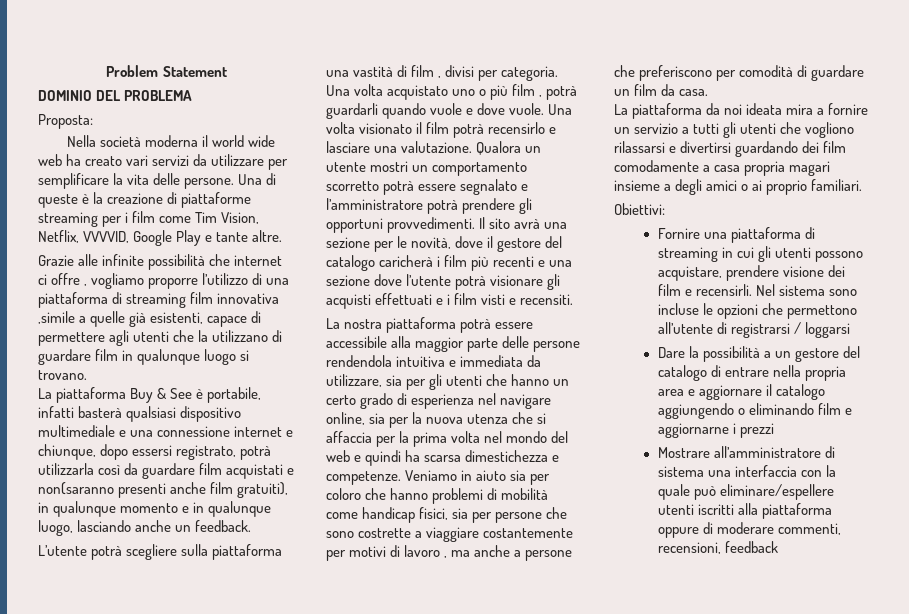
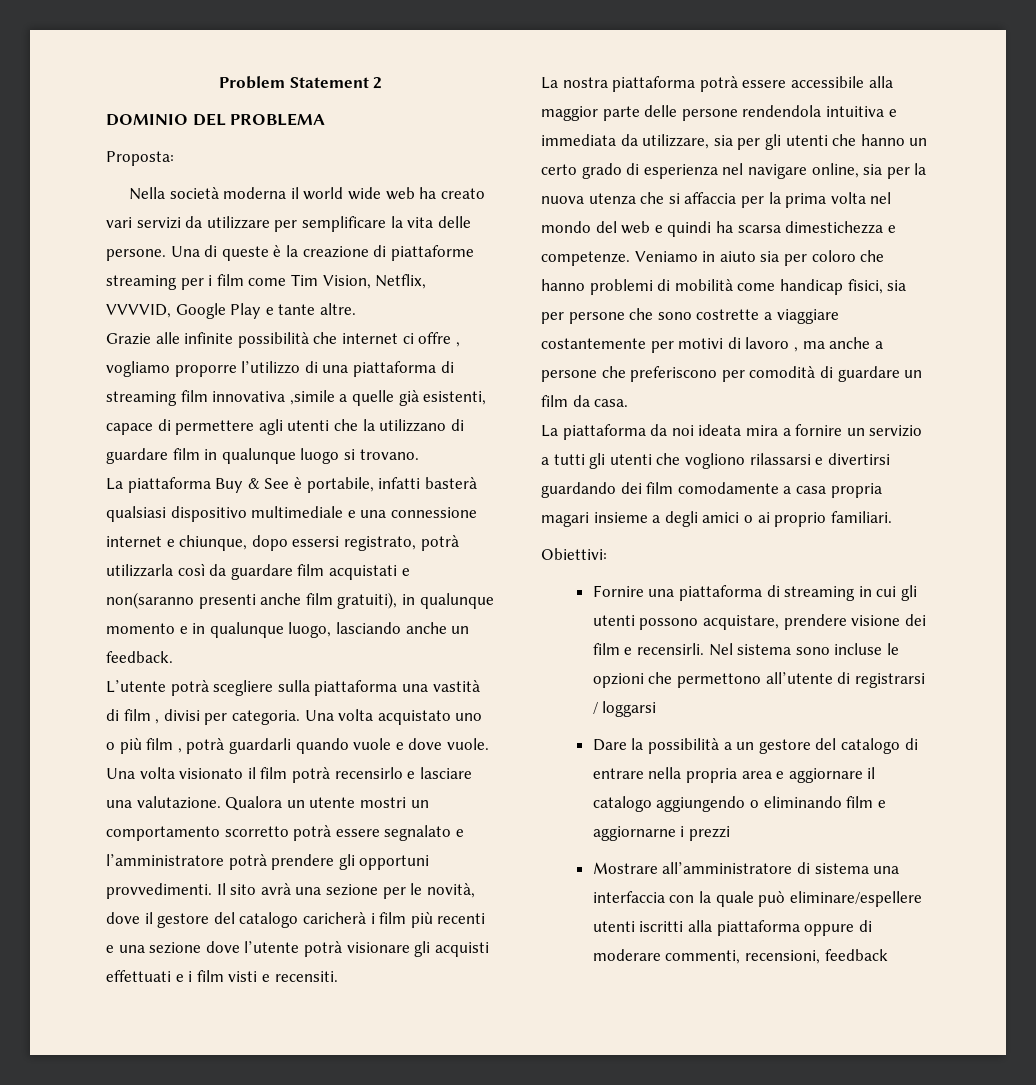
(227, 71) none -> [373,77,383,89] 2

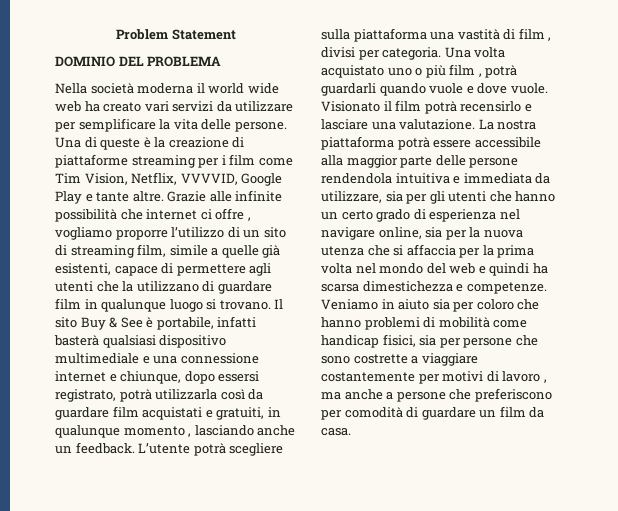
[373,77,383,89] 2 -> (236, 34) none
[106,151,174,166] // Proposta: -> (222, 61) none
(356, 309) // -> (164, 196) none
[322,361,454,377] [106,390,335,406] una piattaforma di streaming film innovativa ,simile -> [243,227,286,238] [55,244,208,258] un sito di streaming film, simile
[106,477,211,493] // La piattaforma -> [274,299,284,309] [55,317,77,328] Il sito
[106,592,494,609] [106,622,332,638] non(saranno presenti anche film gratuiti), in qualunque momento e in qualunque luogo, -> [216,407,281,420] [55,425,192,438] gratuiti, in qualunque momento ,
(173, 657) // -> (135, 448) none
[106,767,244,779] Una volta visionato -> [321,101,380,112] Visionato
[225,796,429,811] [106,825,464,841] [106,854,430,870] [106,883,475,899] [106,911,486,928] [106,941,489,957] [106,970,338,982] Qualora un utente mostri un comportamento scorretto potrà essere segnalato e l’amministratore potrà prendere gli opportuni provvedimenti. Il sito avrà una sezione per le novità, dove il gestore del catalogo caricherà i film più recenti e una sezione dove l’utente potrà visionare gli acquisti effettuati e i film visti e recensiti. // -> (476, 124) none
[541,424,923,440] [541,453,890,469] [541,482,882,498] [541,511,892,527] [541,548,607,560] [592,585,917,601] [592,614,926,630] [592,643,899,656] [592,672,925,688] [592,701,657,717] [592,738,918,754] [592,767,876,783] [592,796,886,812] [592,826,730,841] [592,862,900,874] [592,891,922,907] [592,920,872,936] [592,949,888,964] // La piattaforma da noi ideata mira a fornire un servizio a tutti gli utenti che vogliono rilassarsi e divertirsi guardando dei film comodamente a casa propria magari insieme a degli amici o ai proprio familiari. // Obiettivi: // Fornire una piattaforma di streaming in cui gli utenti possono acquistare, prendere visione dei film e recensirli. Nel sistema sono incluse le opzioni che permettono all’utente di registrarsi / loggarsi // Dare la possibilità a un gestore del catalogo di entrare nella propria area e aggiornare il catalogo aggiungendo o eliminando film e aggiornarne i prezzi // Mostrare all’amministratore di sistema una interfaccia con la quale può eliminare/espellere utenti iscritti alla piattaforma oppure di moderare commenti, recensioni, feedback -> (351, 432) none

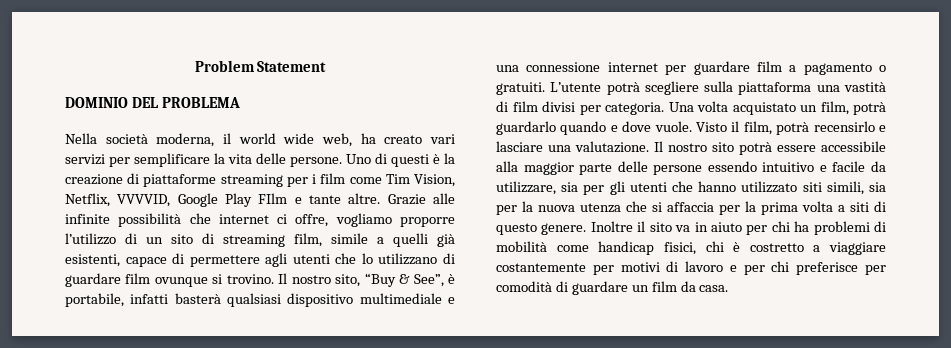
[137,83,194,94] moderna -> [156,133,215,147] moderna,
[55,101,81,112] web -> [321,133,352,147] web,
[216,101,294,112] da utilizzare -> (105, 159) none
[55,137,141,150] Una di queste -> [346,153,429,167] Uno di questi
(82, 197) none -> [258,193,288,204] FIlm
[215,208,251,221] offre , -> [295,214,329,227] offre,
[221,245,259,258] quelle -> [393,233,428,247] quelli
[122,281,134,292] la -> [361,253,373,264] lo
[84,299,284,312] [55,317,143,330] in qualunque luogo si trovano. Il sito Buy & See -> [154,273,444,287] ovunque si trovino. Il nostro sito, “Buy & See”,
[109,371,260,384] [55,389,264,402] [55,406,281,420] [55,425,296,438] [55,442,135,454] e chiunque, dopo essersi registrato, potrà utilizzarla così da guardare film acquistati e gratuiti, in qualunque momento , lasciando anche un feedback. -> [665,61,886,75] [496,82,545,95] per guardare film a pagamento o gratuiti.
[548,37,552,41] , -> (538, 106) none
[387,64,518,78] [321,83,548,96] [321,100,422,112] uno o più film , potrà guardarli quando vuole e dove vuole. Visionato il film -> [800,101,886,115] [496,121,772,135] un film, potrà guardarlo quando e dove vuole. Visto il film,
[478,119,537,130] [321,136,394,150] La nostra piattaforma -> [654,141,734,152] Il nostro sito
[321,173,532,184] rendendola intuitiva e immediata -> [707,161,866,172] essendo intuitivo e facile
[321,209,520,222] [321,227,422,240] un certo grado di esperienza nel navigare online, -> [741,181,864,195] utilizzato siti simili,
[355,263,548,276] [321,281,547,294] [321,299,540,312] [321,317,361,328] nel mondo del web e quindi ha scarsa dimestichezza e competenze. Veniamo in aiuto sia per coloro che hanno -> [838,201,886,212] [496,221,810,235] a siti di questo genere. Inoltre il sito va in aiuto per chi ha
[419,335,538,348] [321,354,408,364] sia per persone che sono costrette -> [705,241,804,252] chi è costretto
[543,379,547,383] [321,388,552,402] , ma anche a persone che preferiscono -> [729,261,859,275] e per chi preferisce

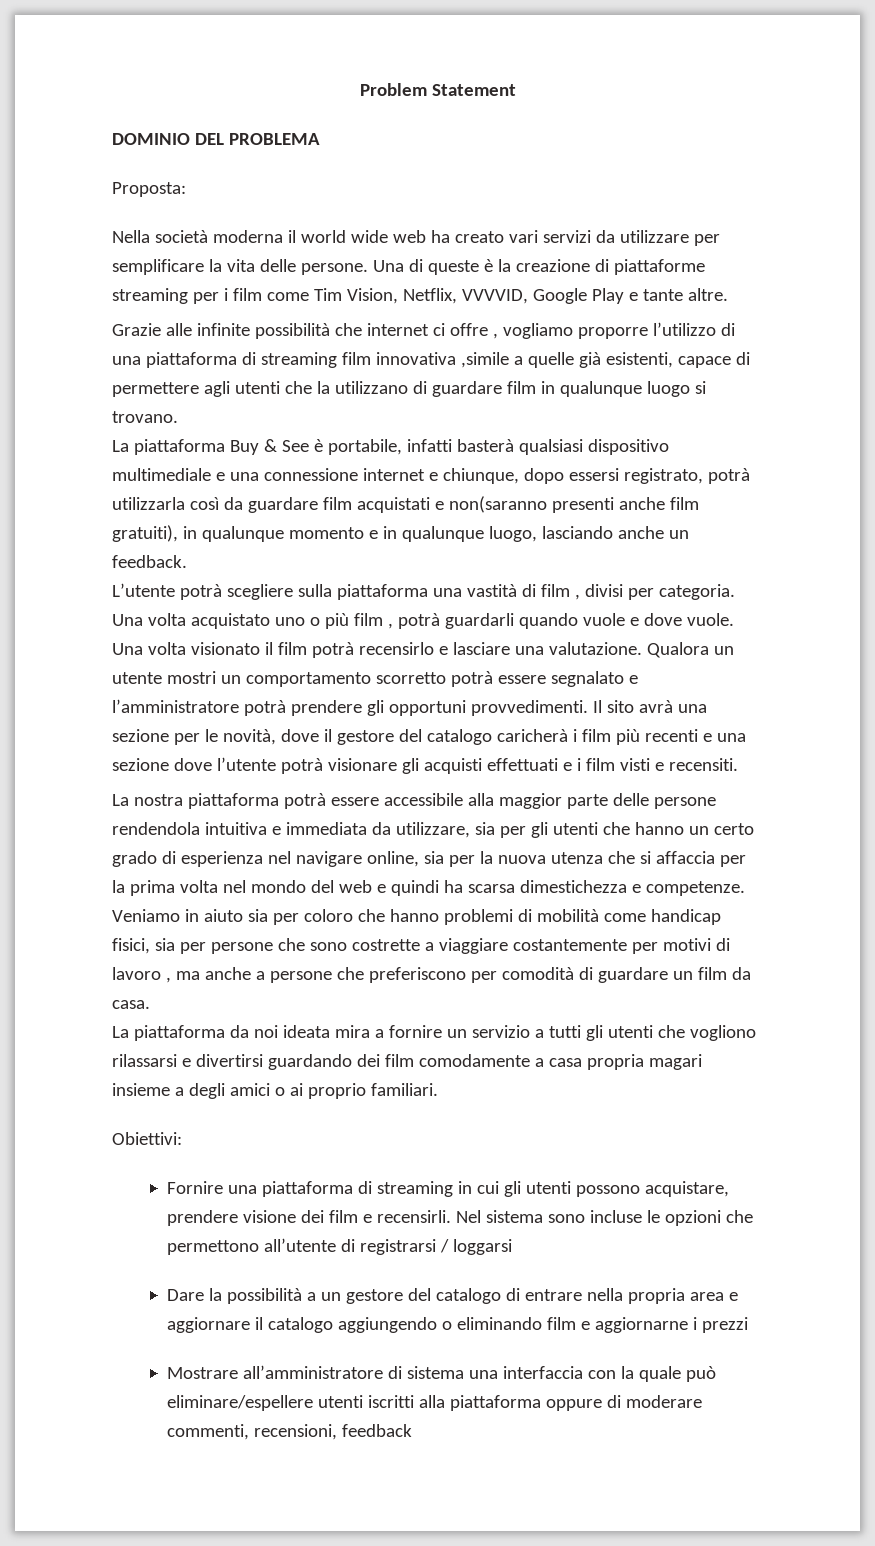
(240, 102) none -> [112,182,186,197] // Proposta:
[156,133,215,147] moderna, -> [212,230,283,243] moderna
[321,133,352,147] web, -> [392,230,426,243] web
(105, 159) none -> [595,230,689,243] da utilizzare
[346,153,429,167] Uno di questi -> [372,259,479,275] Una di queste
[258,193,288,204] FIlm -> (624, 296) none
(381, 198) none -> (728, 294) //
[295,214,329,227] offre, -> [449,323,498,339] offre ,
[146,233,428,247] un sito di streaming film, simile a quelli -> [112,352,574,368] una piattaforma di streaming film innovativa ,simile a quelle
[361,253,373,264] lo -> [316,381,330,394] la
[154,273,444,287] ovunque si trovino. Il nostro sito, “Buy & See”, -> [540,381,706,397] [112,411,178,423] [112,439,309,455] in qualunque luogo si trovano. // La piattaforma Buy & See
[665,61,886,75] [496,82,545,95] per guardare film a pagamento o gratuiti. -> [428,468,750,484] [112,496,699,513] [112,525,689,542] [112,555,187,568] e chiunque, dopo essersi registrato, potrà utilizzarla così da guardare film acquistati e non(saranno presenti anche film gratuiti), in qualunque momento e in qualunque luogo, lasciando anche un feedback. //
(538, 106) none -> [574,594,580,600] ,
[800,101,886,115] [496,121,772,135] un film, potrà guardarlo quando e dove vuole. Visto il film, -> [274,613,734,629] [112,642,307,655] uno o più film , potrà guardarli quando vuole e dove vuole. Una volta visionato il film
[654,141,734,152] Il nostro sito -> [646,642,734,658] [112,671,638,687] [112,699,707,716] [112,729,746,745] [112,757,738,774] [112,793,279,809] Qualora un utente mostri un comportamento scorretto potrà essere segnalato e l’amministratore potrà prendere gli opportuni provvedimenti. Il sito avrà una sezione per le novità, dove il gestore del catalogo caricherà i film più recenti e una sezione dove l’utente potrà visionare gli acquisti effettuati e i film visti e recensiti. // La nostra piattaforma
[707,161,866,172] essendo intuitivo e facile -> [112,822,367,835] rendendola intuitiva e immediata
[741,181,864,195] utilizzato siti simili, -> [688,823,754,835] [112,851,419,867] un certo grado di esperienza nel navigare online,
[838,201,886,212] [496,221,810,235] a siti di questo genere. Inoltre il sito va in aiuto per chi ha -> [222,880,745,896] [112,909,439,925] nel mondo del web e quindi ha scarsa dimestichezza e competenze. Veniamo in aiuto sia per coloro che hanno
[705,241,804,252] chi è costretto -> [154,938,420,954] sia per persone che sono costrette
[729,261,859,275] e per chi preferisce -> [165,967,466,983] , ma anche a persone che preferiscono
(729, 288) none -> [112,1025,756,1041] [112,1054,702,1070] [112,1083,438,1099] [112,1132,182,1145] [166,1181,729,1197] [166,1210,753,1226] [166,1238,512,1255] [166,1288,738,1304] [166,1317,748,1333] [166,1365,716,1382] [166,1395,702,1411] [166,1424,412,1440] // La piattaforma da noi ideata mira a fornire un servizio a tutti gli utenti che vogliono rilassarsi e divertirsi guardando dei film comodamente a casa propria magari insieme a degli amici o ai proprio familiari. // Obiettivi: // Fornire una piattaforma di streaming in cui gli utenti possono acquistare, prendere visione dei film e recensirli. Nel sistema sono incluse le opzioni che permettono all’utente di registrarsi / loggarsi // Dare la possibilità a un gestore del catalogo di entrare nella propria area e aggiornare il catalogo aggiungendo o eliminando film e aggiornarne i prezzi // Mostrare all’amministratore di sistema una interfaccia con la quale può eliminare/espellere utenti iscritti alla piattaforma oppure di moderare commenti, recensioni, feedback

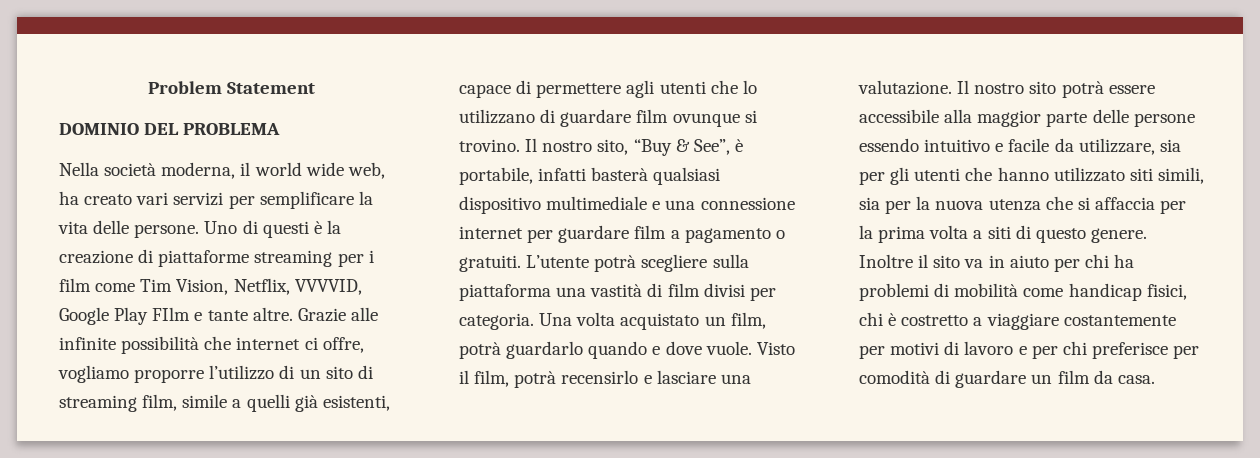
[112,182,186,197] // Proposta: -> (281, 129) none
[212,230,283,243] moderna -> [161,162,236,179] moderna,
[392,230,426,243] web -> [347,162,385,179] web,
[595,230,689,243] da utilizzare -> (224, 199) none
[372,259,479,275] Una di queste -> [204,220,309,238] Uno di questi
(624, 296) none -> [152,307,191,321] FIlm
(728, 294) // -> (293, 314) none
[449,323,498,339] offre , -> [322,337,364,353] offre,
[112,352,574,368] una piattaforma di streaming film innovativa ,simile a quelle -> [299,365,373,379] [59,394,290,412] un sito di streaming film, simile a quelli
[316,381,330,394] la -> [742,80,757,94] lo
[540,381,706,397] [112,411,178,423] [112,439,309,455] in qualunque luogo si trovano. // La piattaforma Buy & See -> [672,110,757,127] [459,138,730,156] ovunque si trovino. Il nostro sito, “Buy & See”,
[428,468,750,484] [112,496,699,513] [112,525,689,542] [112,555,187,568] e chiunque, dopo essersi registrato, potrà utilizzarla così da guardare film acquistati e non(saranno presenti anche film gratuiti), in qualunque momento e in qualunque luogo, lasciando anche un feedback. // -> [527,225,785,243] [459,255,521,272] per guardare film a pagamento o gratuiti.
[574,594,580,600] , -> (700, 290) none
[274,613,734,629] [112,642,307,655] uno o più film , potrà guardarli quando vuole e dove vuole. Una volta visionato il film -> [704,312,766,329] [459,341,795,359] [459,370,510,387] un film, potrà guardarlo quando e dove vuole. Visto il film,
[646,642,734,658] [112,671,638,687] [112,699,707,716] [112,729,746,745] [112,757,738,774] [112,793,279,809] Qualora un utente mostri un comportamento scorretto potrà essere segnalato e l’amministratore potrà prendere gli opportuni provvedimenti. Il sito avrà una sezione per le novità, dove il gestore del catalogo caricherà i film più recenti e una sezione dove l’utente potrà visionare gli acquisti effettuati e i film visti e recensiti. // La nostra piattaforma -> [957,80,1057,94] Il nostro sito
[112,822,367,835] rendendola intuitiva e immediata -> [859,138,1050,152] essendo intuitivo e facile
[688,823,754,835] [112,851,419,867] un certo grado di esperienza nel navigare online, -> [1053,167,1204,184] utilizzato siti simili,
[222,880,745,896] [112,909,439,925] nel mondo del web e quindi ha scarsa dimestichezza e competenze. Veniamo in aiuto sia per coloro che hanno -> [973,225,1147,243] [859,254,1135,272] a siti di questo genere. Inoltre il sito va in aiuto per chi ha
[154,938,420,954] sia per persone che sono costrette -> [859,312,969,326] chi è costretto
[165,967,466,983] , ma anche a persone che preferiscono -> [1018,341,1168,359] e per chi preferisce
[112,1025,756,1041] [112,1054,702,1070] [112,1083,438,1099] [112,1132,182,1145] [166,1181,729,1197] [166,1210,753,1226] [166,1238,512,1255] [166,1288,738,1304] [166,1317,748,1333] [166,1365,716,1382] [166,1395,702,1411] [166,1424,412,1440] // La piattaforma da noi ideata mira a fornire un servizio a tutti gli utenti che vogliono rilassarsi e divertirsi guardando dei film comodamente a casa propria magari insieme a degli amici o ai proprio familiari. // Obiettivi: // Fornire una piattaforma di streaming in cui gli utenti possono acquistare, prendere visione dei film e recensirli. Nel sistema sono incluse le opzioni che permettono all’utente di registrarsi / loggarsi // Dare la possibilità a un gestore del catalogo di entrare nella propria area e aggiornare il catalogo aggiungendo o eliminando film e aggiornarne i prezzi // Mostrare all’amministratore di sistema una interfaccia con la quale può eliminare/espellere utenti iscritti alla piattaforma oppure di moderare commenti, recensioni, feedback -> (1155, 379) none

